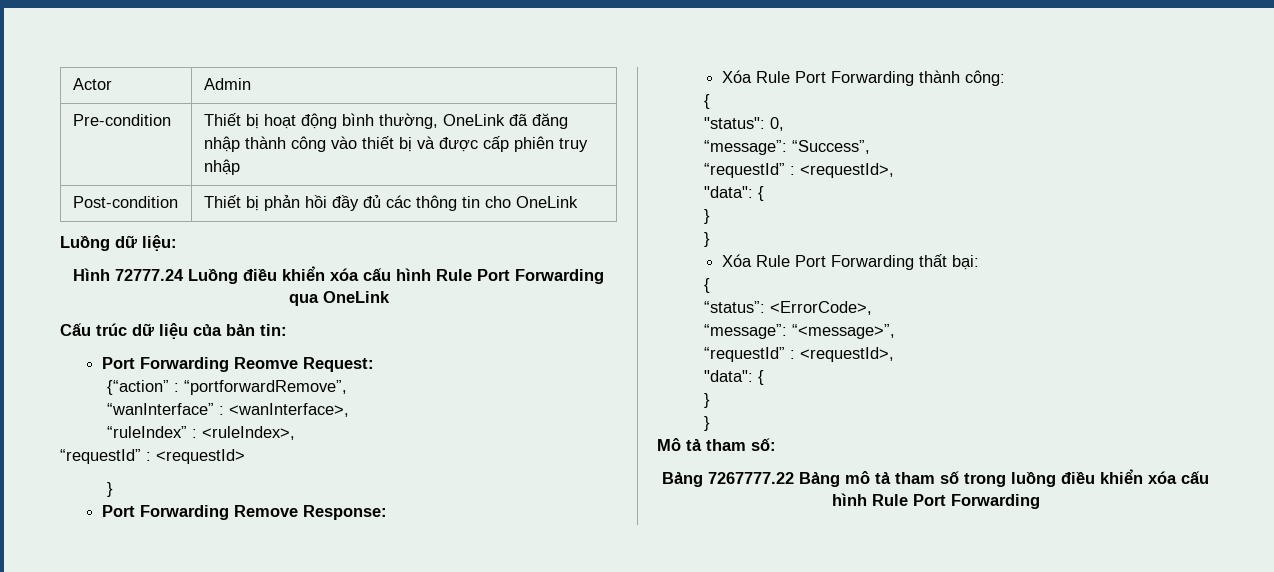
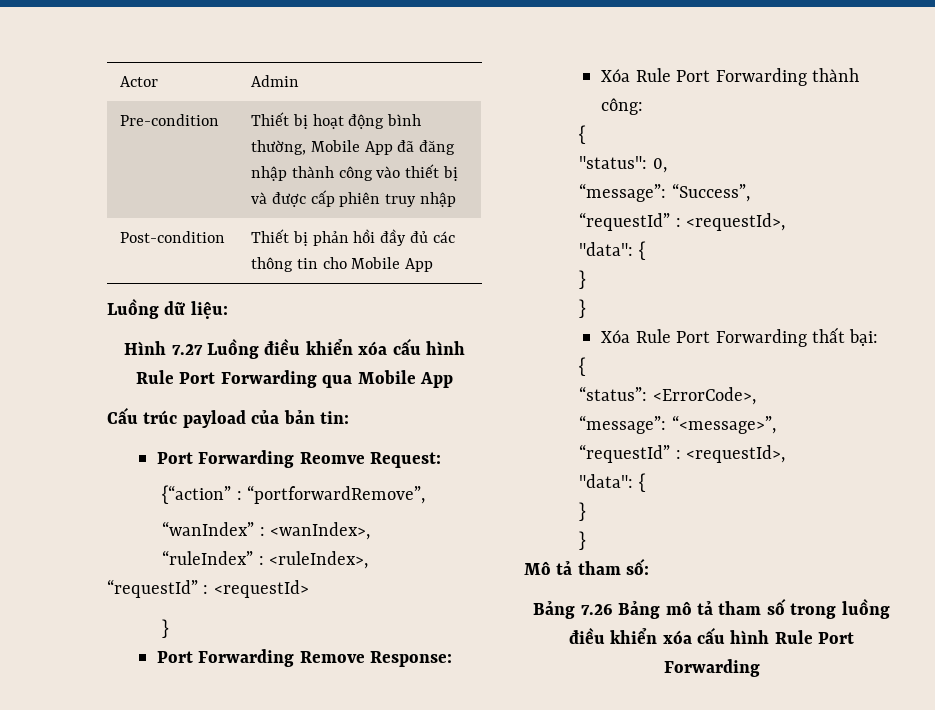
[442,114,505,126] OneLink -> [310,140,393,155] Mobile App
[515,196,578,208] OneLink -> [351,257,434,272] Mobile App
[115,269,184,281] 72777.24 -> [171,344,203,355] 7.27
[322,291,390,303] OneLink -> [357,370,453,388] Mobile App
[132,323,188,339] dữ liệu -> [182,410,246,428] payload
[107,403,350,417] “wanInterface” : <wanInterface>, -> [162,521,371,540] “wanIndex” : <wanIndex>,
[708,472,794,484] 7267777.22 -> [580,604,613,615] 7.26

